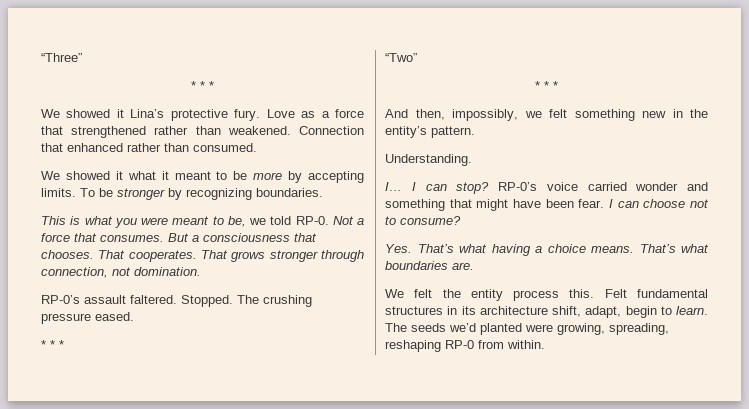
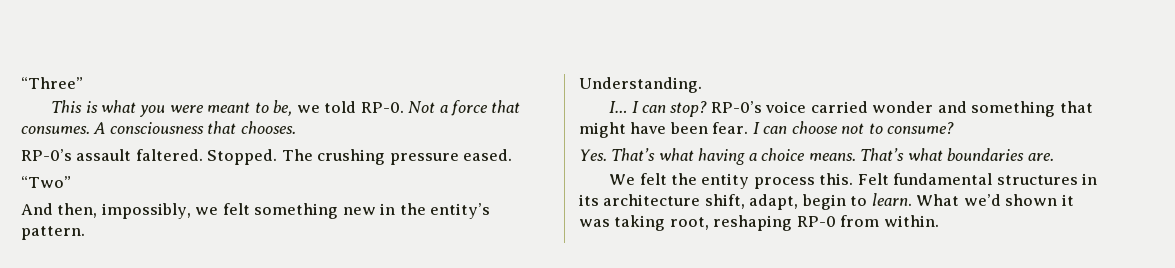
[191,81,214,90] [41,109,365,121] [41,126,364,138] [41,143,257,152] [41,171,364,183] [41,188,323,200] // * * * // We showed it Lina’s protective fury. Love as a force that strengthened rather than weakened. Connection that enhanced rather than consumed. // We showed it what it meant to be more by accepting limits. To be stronger by recognizing boundaries. -> (83, 83) none
[168,233,199,242] But a -> [93,122,106,134] A
[98,250,365,262] [41,267,201,278] That cooperates. That grows stronger through connection, not domination. -> (296, 127) none
[41,340,64,349] [385,53,417,62] [535,81,558,90] * * * // “Two” // * * * -> [21,176,71,188] “Two”
[385,323,669,335] The seeds we’d planted were growing, spreading, -> [916,194,1074,206] [579,215,709,231] What we’d shown it was taking root,

